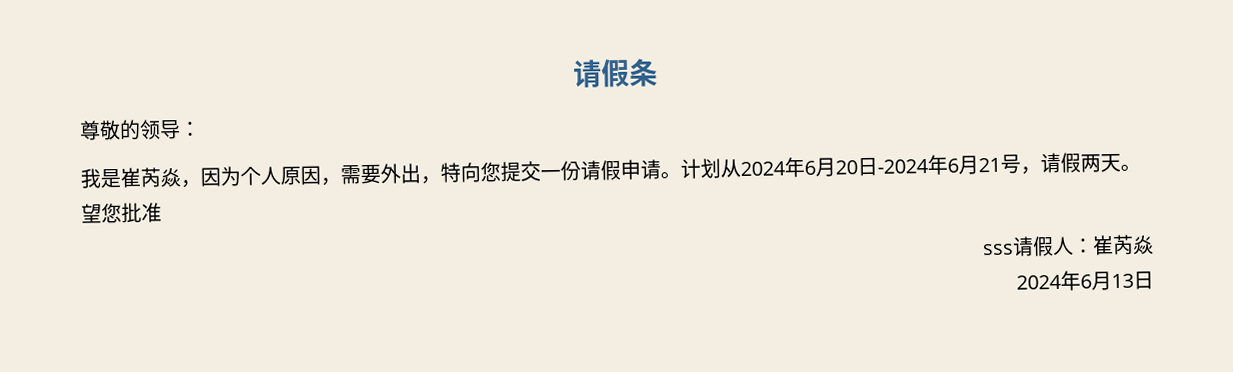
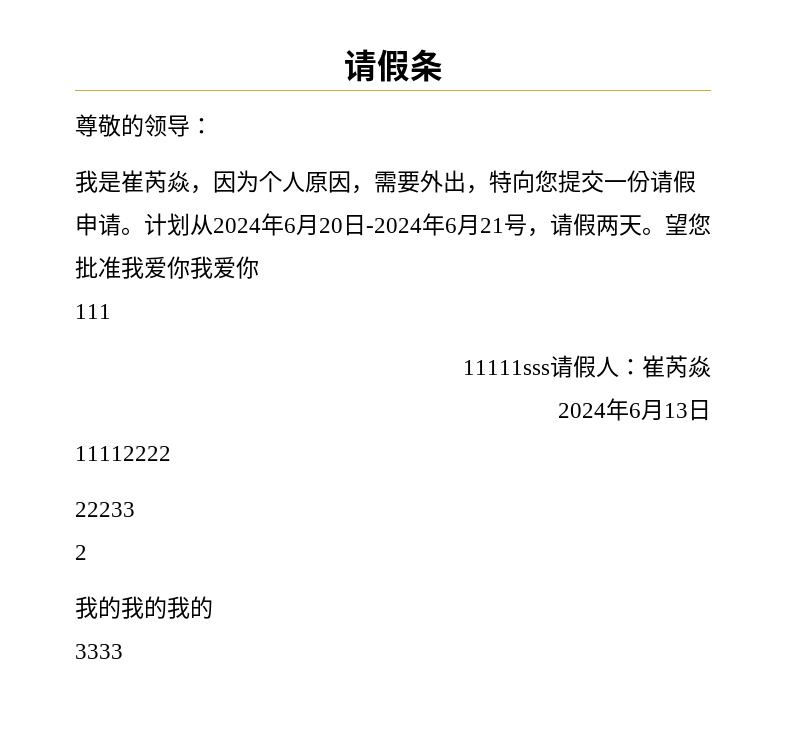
[982,243,1014,256] // sss -> [121,256,259,279] [75,304,111,319] [463,360,550,375] 我爱你我爱你 // 111 // 11111sss
(1154, 280) none -> [75,446,171,461] [75,502,135,517] [75,545,87,560] [75,596,213,619] [75,644,123,659] // 11112222 // 22233 // 2 // 我的我的我的 // 3333

